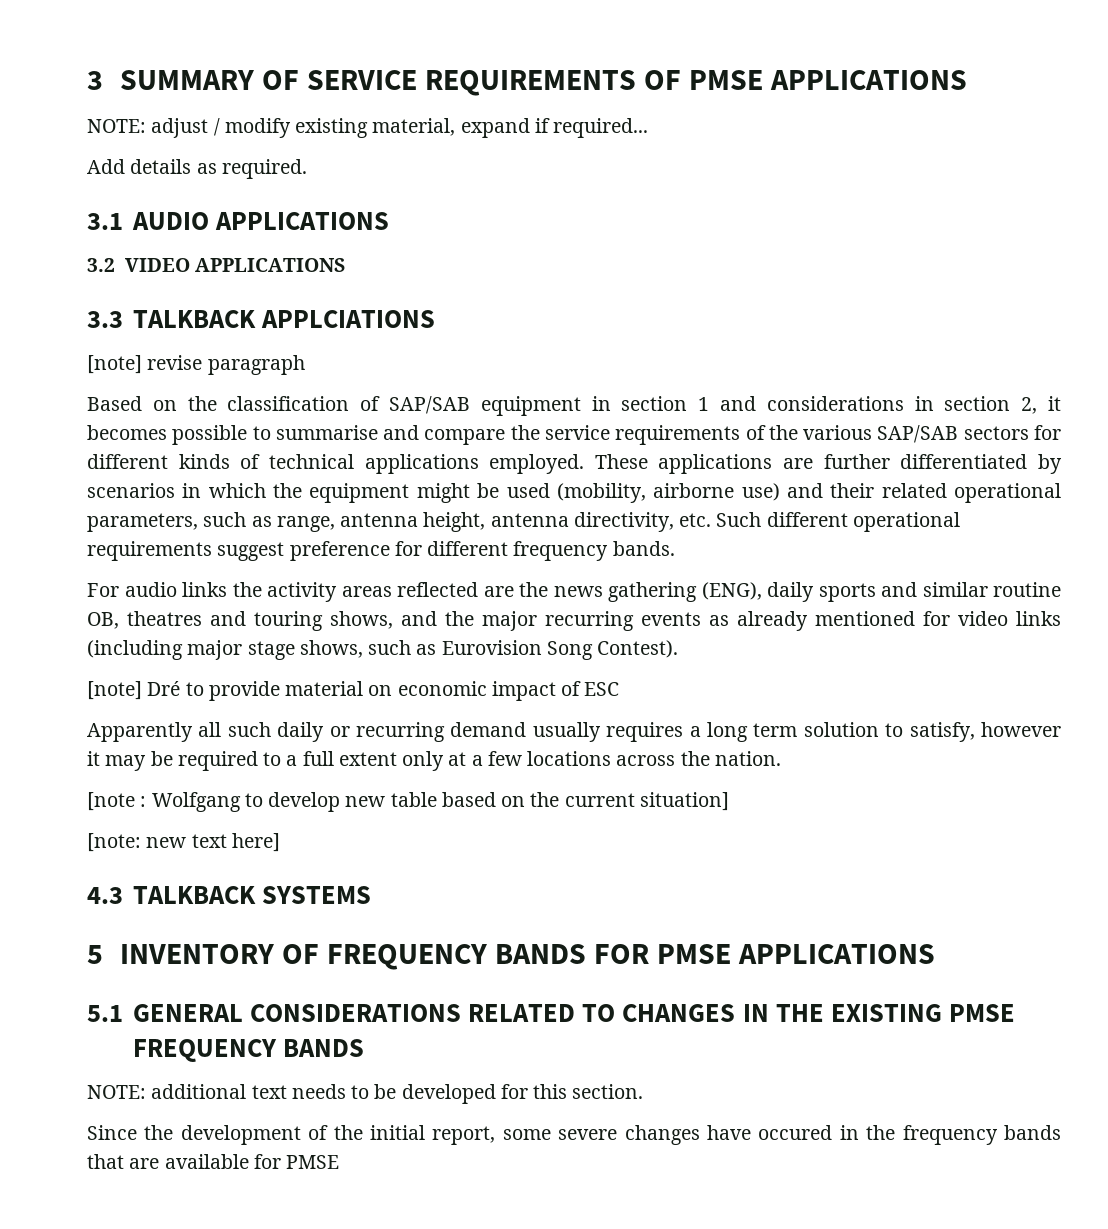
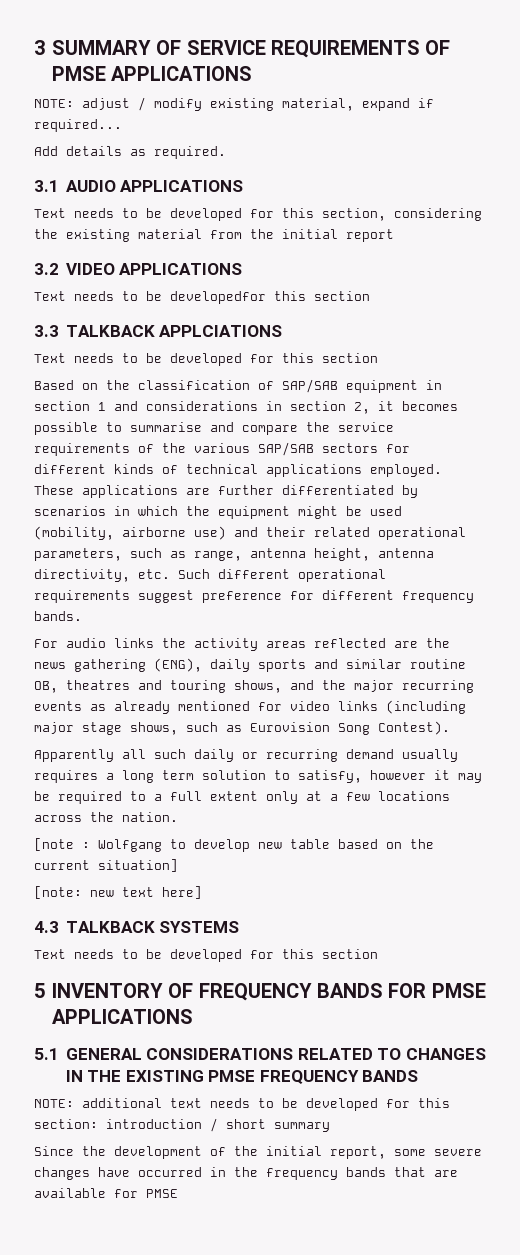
[87,258,346,272] [87,310,435,328] [87,355,305,375] 3.2 VIDEO APPLICATIONS // 3.3 TALKBACK APPLCIATIONS // [note] revise paragraph -> [34,208,482,221] [34,229,394,242] [34,263,243,275] [34,291,370,304] [34,325,283,337] [34,353,378,366] Text needs to be developed for this section, considering the existing material from the initial report // 3.2 VIDEO APPLICATIONS // Text needs to be developedfor this section // 3.3 TALKBACK APPLCIATIONS // Text needs to be developed for this section
[87,681,620,701] // [note] Dré to provide material on economic impact of ESC -> (450, 728) none
(371, 895) none -> [34,949,378,962] // Text needs to be developed for this section
[572,1084,644,1099] section. -> [34,1118,330,1132] section: introduction / short summary
[758,1125,833,1140] occured -> [138,1167,202,1177] occurred

